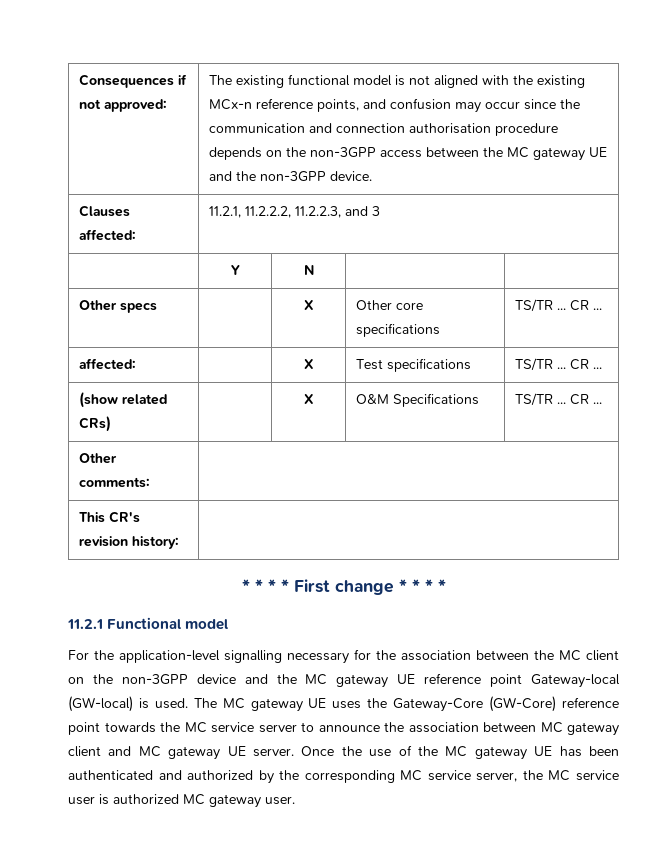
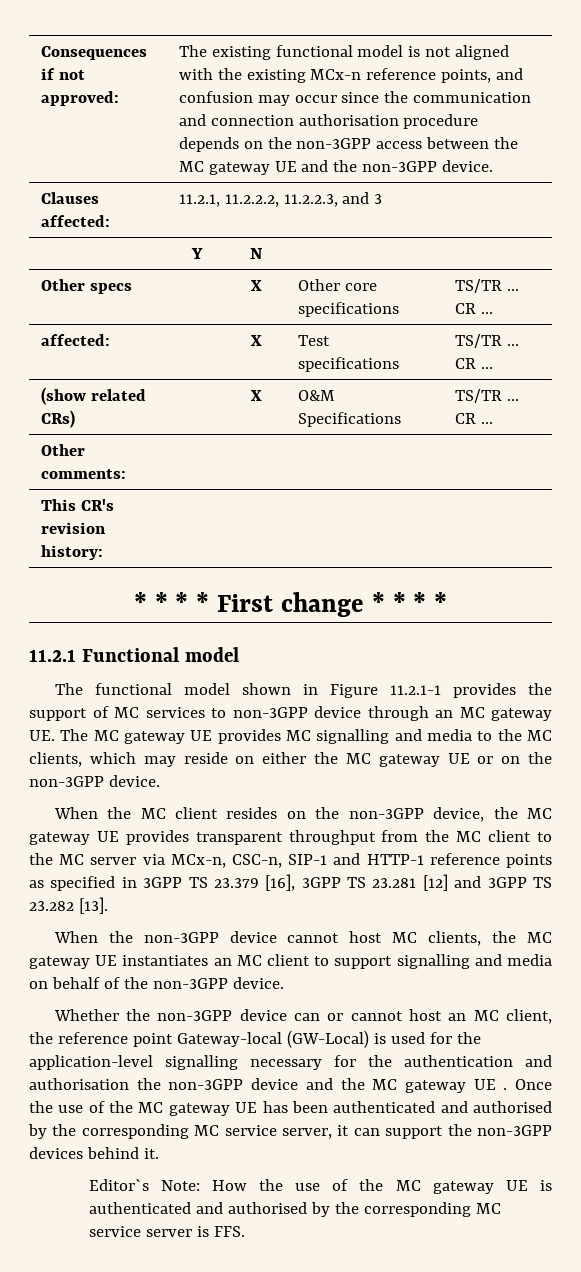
[68,650,89,660] For -> [54,683,552,698] [29,706,552,721] [29,729,552,744] [29,752,552,767] [29,775,160,787] [53,807,552,822] [29,830,552,845] [29,853,552,868] [29,874,552,891] [29,897,108,914] [53,931,552,946] [29,954,552,969] [29,977,284,989] [53,1009,553,1024] [29,1030,452,1048] The functional model shown in Figure 11.2.1-1 provides the support of MC services to non-3GPP device through an MC gateway UE. The MC gateway UE provides MC signalling and media to the MC clients, which may reside on either the MC gateway UE or on the non-3GPP device. // When the MC client resides on the non-3GPP device, the MC gateway UE provides transparent throughput from the MC client to the MC server via MCx-n, CSC-n, SIP-1 and HTTP-1 reference points as specified in 3GPP TS 23.379 [16], 3GPP TS 23.281 [12] and 3GPP TS 23.282 [13]. // When the non-3GPP device cannot host MC clients, the MC gateway UE instantiates an MC client to support signalling and media on behalf of the non-3GPP device. // Whether the non-3GPP device can or cannot host an MC client, the reference point Gateway-local (GW-Local) is used for
[401,650,619,661] [68,677,84,684] association between the MC client on -> [404,1055,552,1067] [29,1078,129,1090] authentication and authorisation
[424,673,621,688] [68,696,620,712] [68,722,619,736] [68,746,294,760] reference point Gateway-local (GW-local) is used. The MC gateway UE uses the Gateway-Core (GW-Core) reference point towards the MC service server to announce the association between MC gateway client and MC gateway UE server. -> [503,1088,508,1090] .
[187,770,254,780] authorized -> [473,1101,552,1113] authorised
[522,770,619,781] [68,794,295,808] the MC service user is authorized MC gateway user. -> [337,1124,552,1139] [29,1147,159,1159] [88,1178,552,1194] [88,1202,501,1217] [88,1226,245,1237] it can support the non-3GPP devices behind it. // Editor`s Note: How the use of the MC gateway UE is authenticated and authorised by the corresponding MC service server is FFS.

